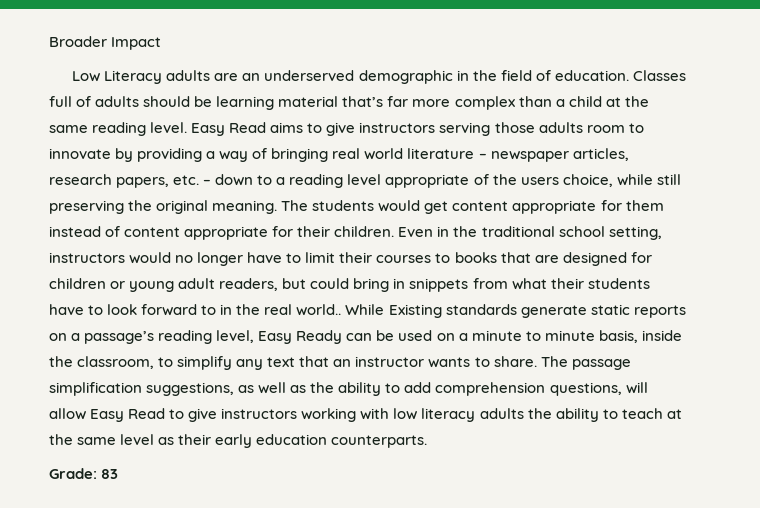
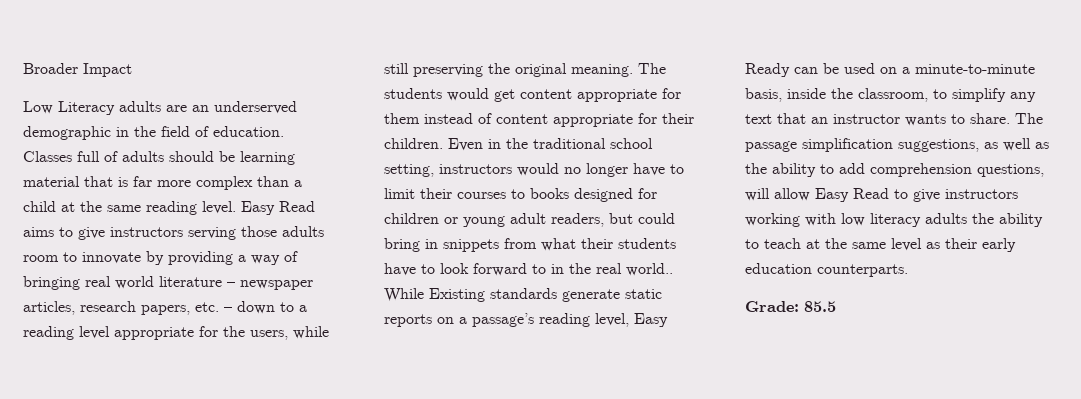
[342,96,384,107] that’s -> [84,176,128,187] that is
[473,174,613,187] of the users choice, -> [199,326,288,340] for the users,
[500,252,559,263] that are -> (569, 193) none
[471,330,595,341] minute to minute -> [915,64,1035,74] minute-to-minute
[101,469,119,479] 83 -> [804,301,836,312] 85.5

